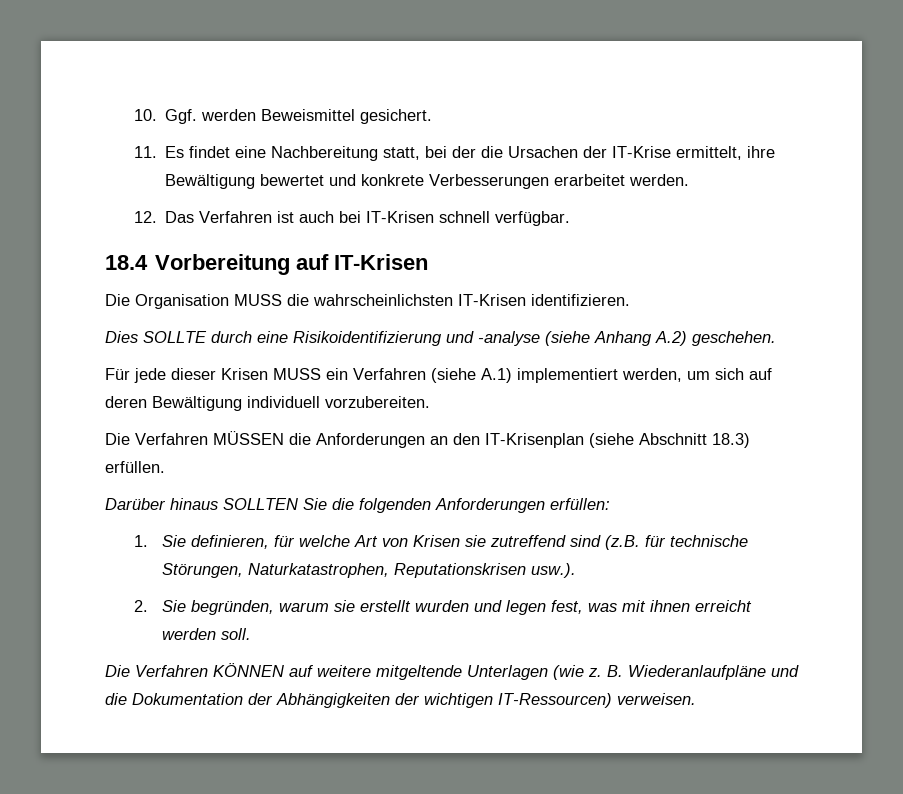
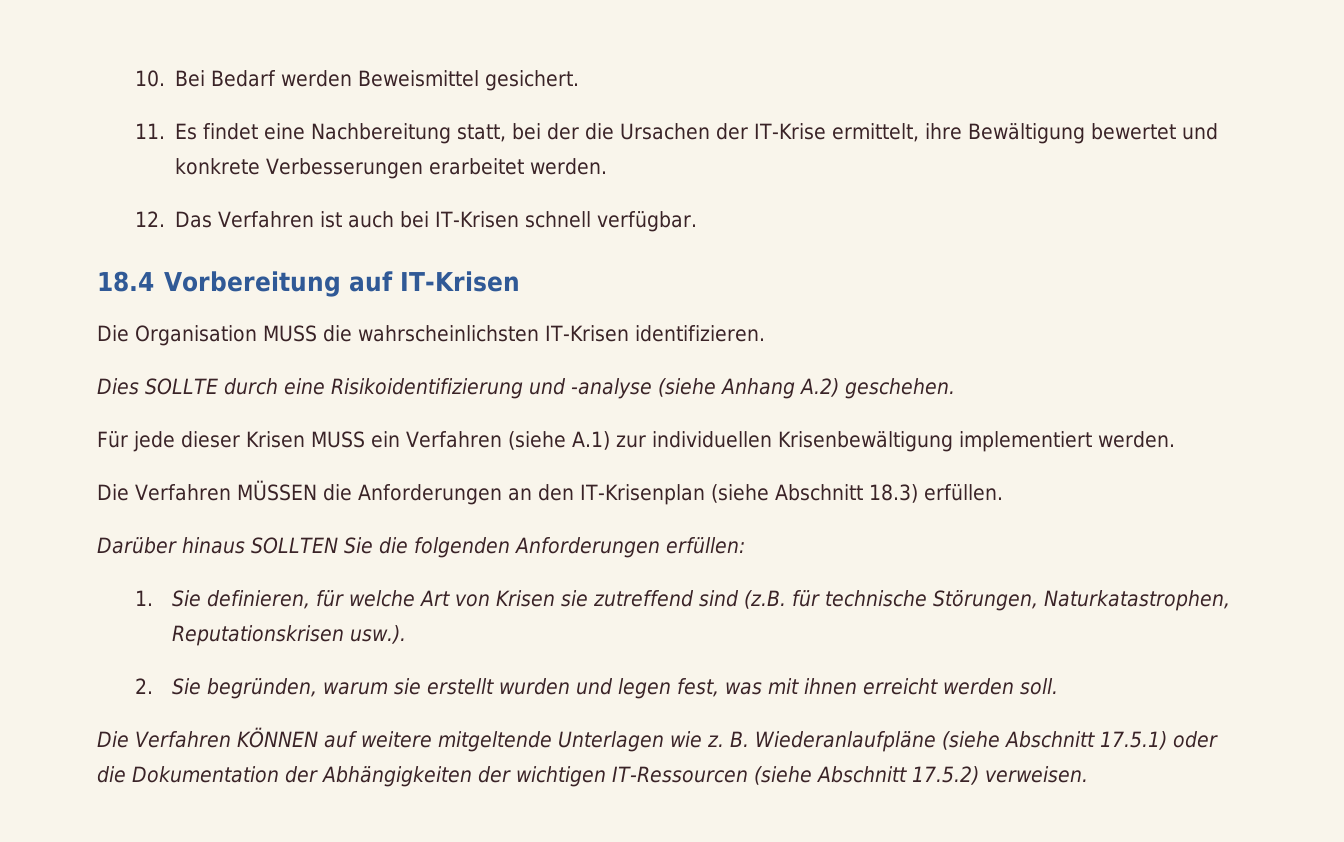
[164,109,197,124] Ggf. -> [174,70,276,87] Bei Bedarf
[517,368,772,383] [105,396,430,411] implementiert werden, um sich auf deren Bewältigung individuell vorzubereiten. -> [615,431,1175,452] zur individuellen Krisenbewältigung implementiert werden.
[553,665,584,680] (wie -> [669,731,702,748] wie
[771,665,799,677] und -> [941,731,1218,750] (siehe Abschnitt 17.5.1) oder
[498,693,612,708] IT-Ressourcen) -> [612,766,979,785] IT-Ressourcen (siehe Abschnitt 17.5.2)

